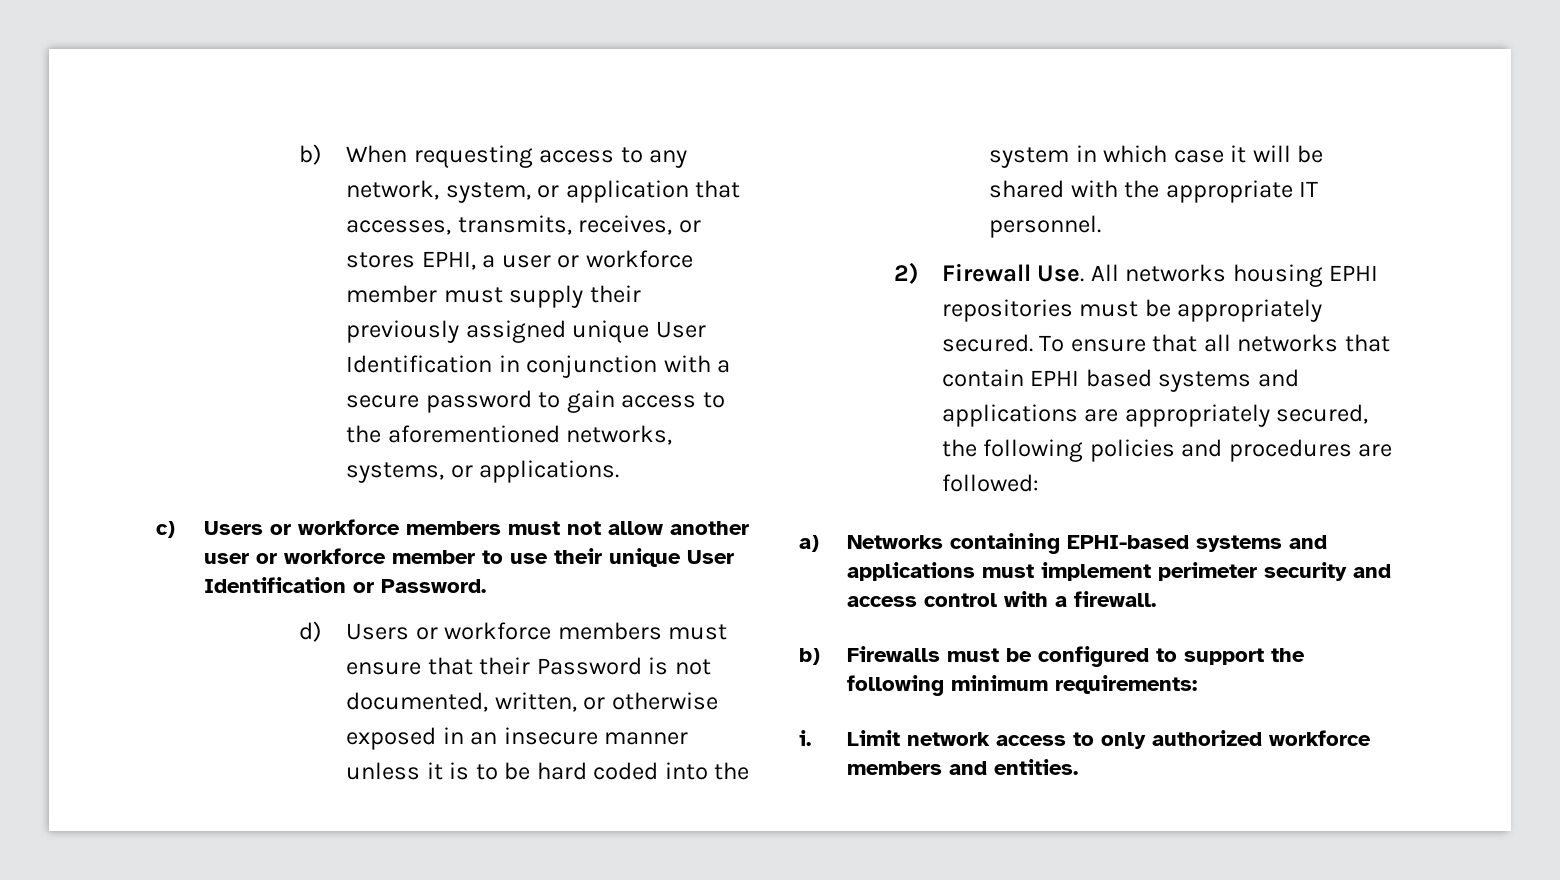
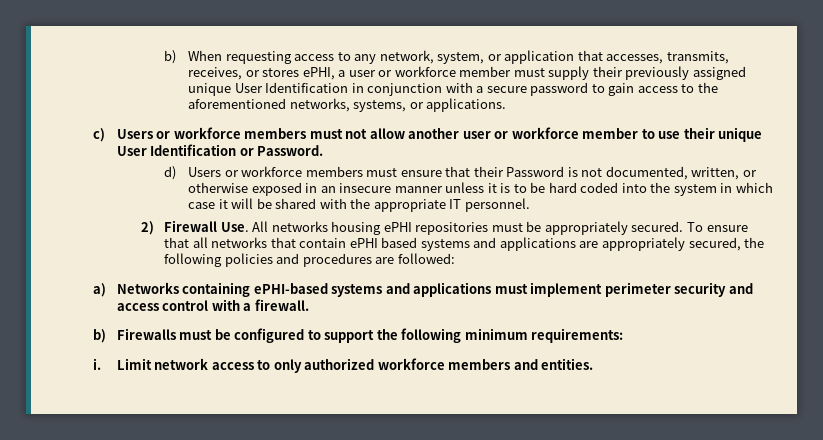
[421,251,476,270] EPHI, -> [302,67,335,80] ePHI,
[1329,265,1379,281] EPHI -> [383,222,412,232] ePHI
[1030,370,1080,386] EPHI -> [349,238,378,248] ePHI
[1066,535,1189,549] EPHI-based -> [253,283,328,294] ePHI-based

